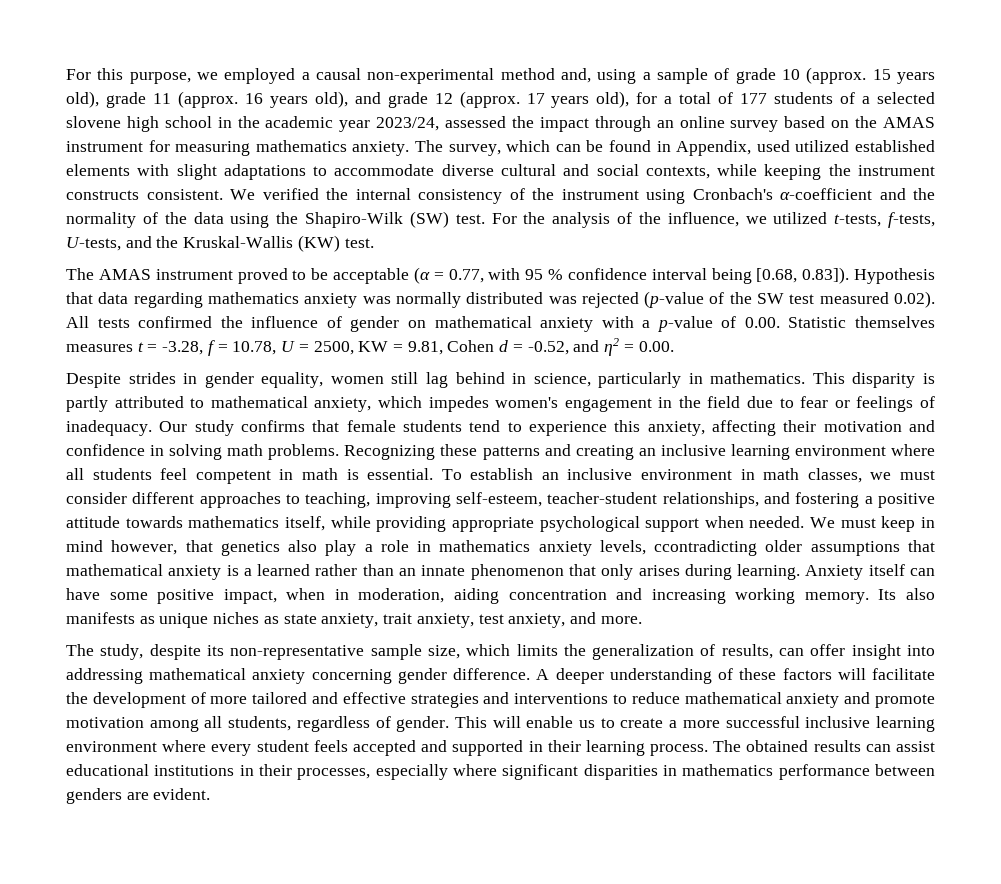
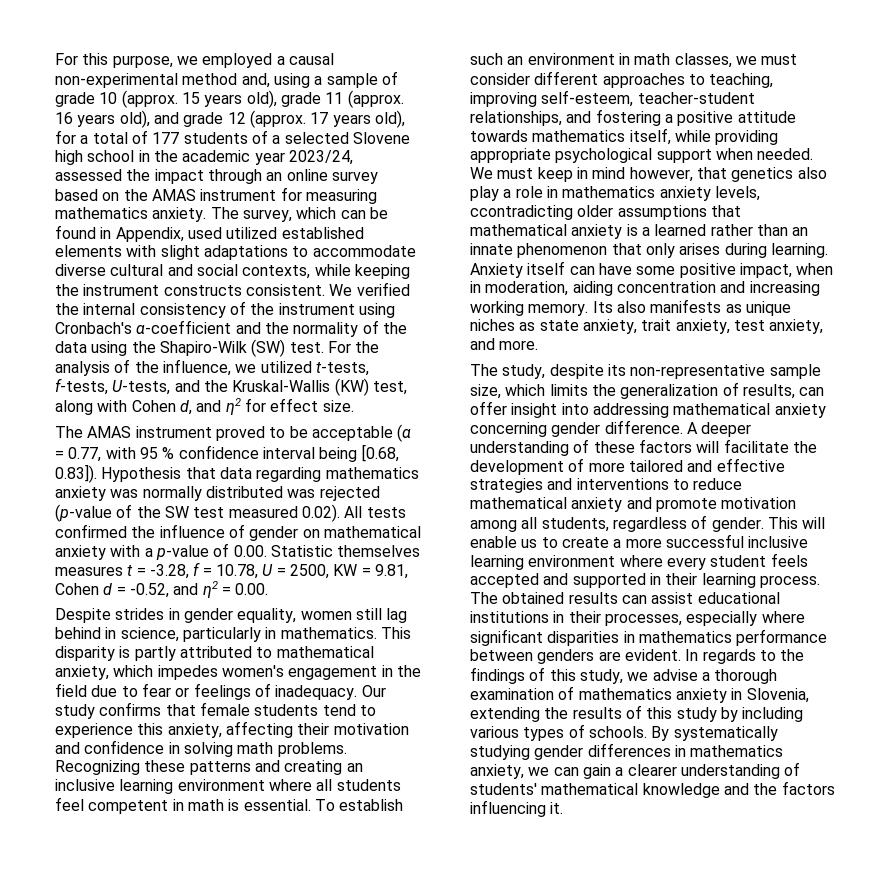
[66,116,121,128] slovene -> [352,132,410,144] Slovene
[344,238,374,248] test. -> [372,381,407,395] [55,398,354,415] test, along with Cohen d, and η2 for effect size.
[541,468,633,480] an inclusive -> [470,53,524,65] such an
(211, 794) none -> [685,649,805,664] [470,667,778,684] [470,686,809,703] [470,705,804,722] [470,724,778,741] [470,743,784,760] [470,762,801,779] [470,781,835,798] [470,800,564,817] In regards to the findings of this study, we advise a thorough examination of mathematics anxiety in Slovenia, extending the results of this study by including various types of schools. By systematically studying gender differences in mathematics anxiety, we can gain a clearer understanding of students' mathematical knowledge and the factors influencing it.

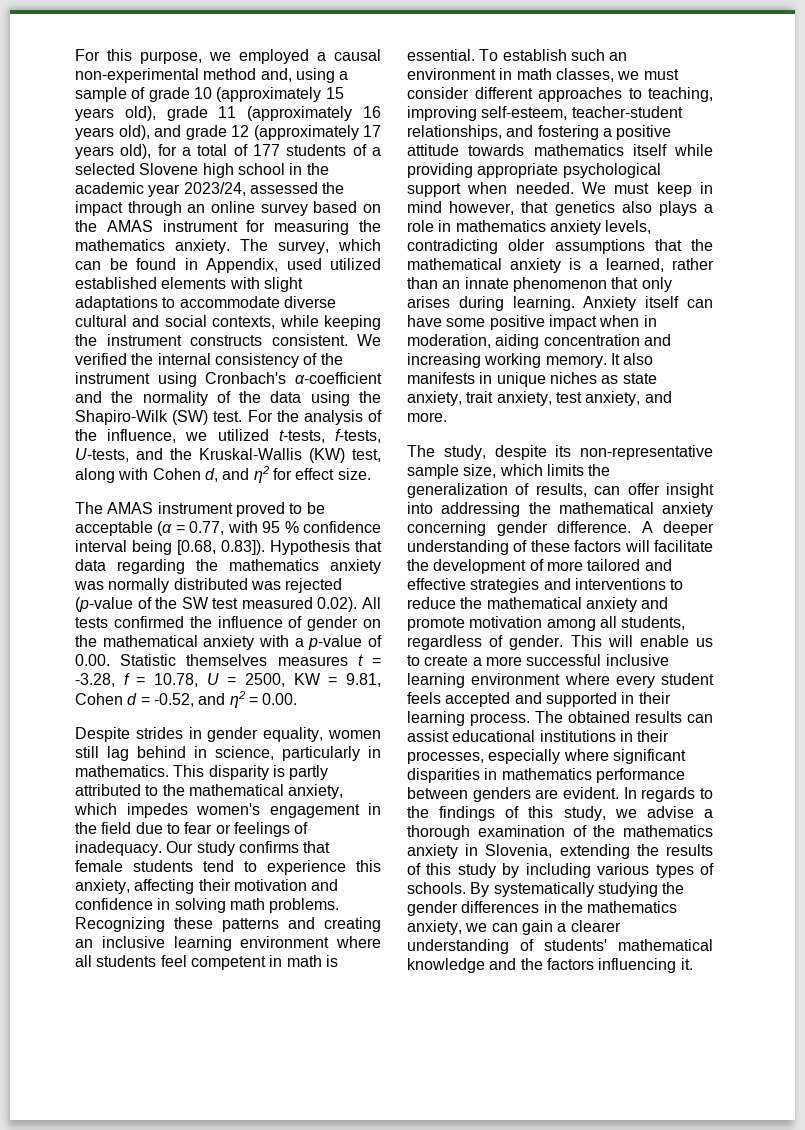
[121,90,178,108] (approx. -> [216,87,322,102] (approximately
[347,90,404,108] (approx. -> [247,106,353,121] (approximately
[249,110,306,128] (approx. -> [253,125,359,140] (approximately
(377, 196) none -> [359,220,382,232] the
(322, 474) none -> [196,559,218,571] the
(320, 533) none -> [75,635,97,647] the
(273, 652) none -> [162,784,185,796] the
[629,128,671,145] itself, -> [632,144,667,156] itself
[470,186,499,201] play -> [658,201,697,216] plays
[470,205,573,220] ccontradicting -> [407,239,498,254] contradicting
(741, 211) none -> [691,239,713,251] the
[654,224,707,236] learned -> [606,258,664,272] learned,
[739,263,792,278] impact, -> [548,315,597,330] impact
[592,301,613,313] Its -> [610,353,620,365] It
[725,304,742,313] as -> [479,372,493,384] in
(669, 410) none -> [528,502,551,514] the
(743, 484) none -> [460,597,483,609] the
(575, 693) none -> [593,825,616,837] the
(530, 752) none -> [662,882,685,894] the
(686, 751) none -> [560,901,583,913] the

